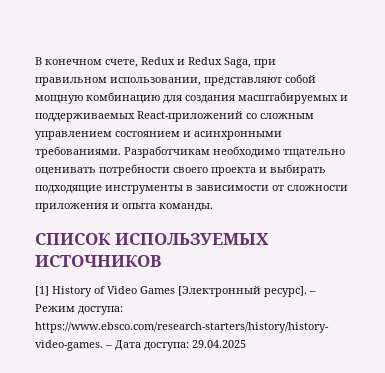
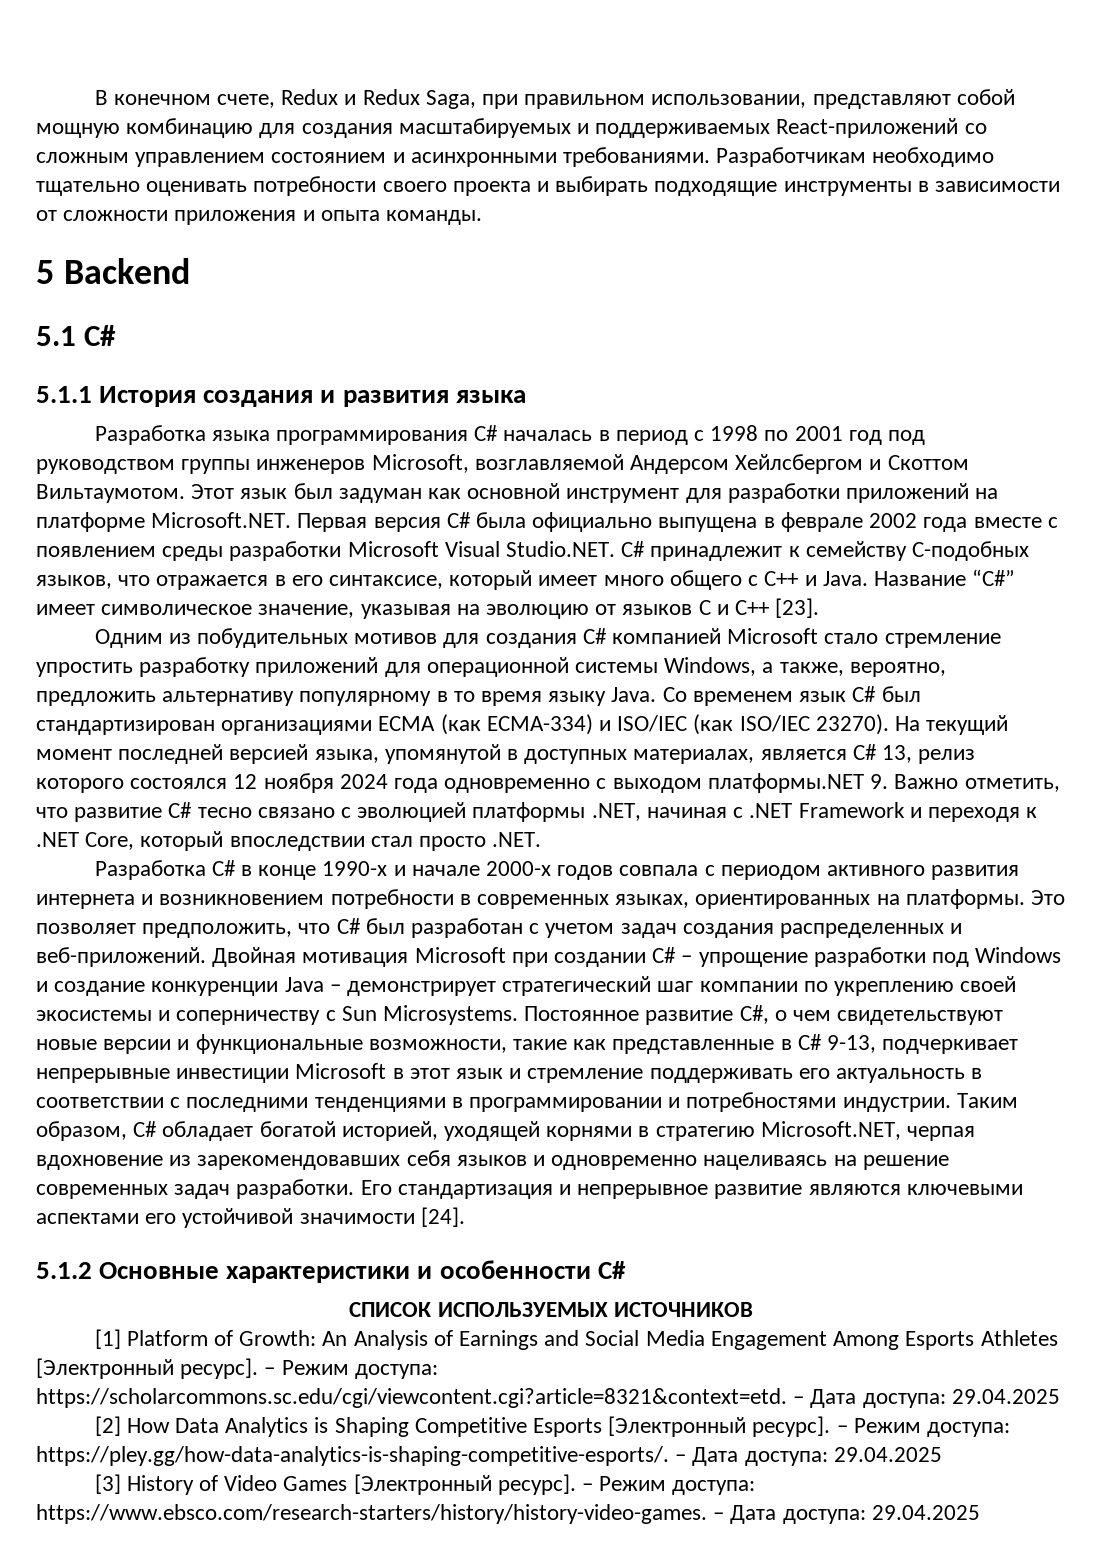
[35,233,269,245] [35,255,161,267] [35,286,49,296] СПИСОК ИСПОЛЬЗУЕМЫХ ИСТОЧНИКОВ // [1] -> [36,258,190,284] [36,325,117,346] [36,386,526,407] [94,425,926,445] [36,454,969,474] [36,483,999,503] [36,512,1058,532] [36,541,1030,561] [36,569,1016,590] [36,598,820,619] [94,628,1001,648] [36,657,946,677] [36,686,921,706] [36,714,1009,735] [36,744,976,764] [36,773,1060,793] [36,802,1038,822] [36,831,542,851] [94,860,1020,880] [36,889,1066,909] [36,918,963,938] [36,947,1062,967] [36,976,1017,996] [36,1005,1004,1025] [36,1034,1019,1054] [36,1063,983,1083] [36,1092,1018,1112] [36,1121,976,1141] [36,1150,949,1170] [36,1179,1023,1199] [36,1207,465,1228] [36,1260,626,1283] [349,1302,753,1317] [94,1329,1058,1350] [36,1358,438,1379] [36,1388,1060,1408] [94,1416,1011,1437] [36,1446,942,1466] [94,1474,121,1494] 5 Backend // 5.1 C# // 5.1.1 История создания и развития языка // Разработка языка программирования C# началась в период с 1998 по 2001 год под руководством группы инженеров Microsoft, возглавляемой Андерсом Хейлсбергом и Скоттом Вильтаумотом. Этот язык был задуман как основной инструмент для разработки приложений на платформе Microsoft.NET. Первая версия C# была официально выпущена в феврале 2002 года вместе с появлением среды разработки Microsoft Visual Studio.NET. C# принадлежит к семейству C-подобных языков, что отражается в его синтаксисе, который имеет много общего с C++ и Java. Название “C#” имеет символическое значение, указывая на эволюцию от языков C и C++ [23]. // Одним из побудительных мотивов для создания C# компанией Microsoft стало стремление упростить разработку приложений для операционной системы Windows, а также, вероятно, предложить альтернативу популярному в то время языку Java. Со временем язык C# был стандартизирован организациями ECMA (как ECMA-334) и ISO/IEC (как ISO/IEC 23270). На текущий момент последней версией языка, упомянутой в доступных материалах, является C# 13, релиз которого состоялся 12 ноября 2024 года одновременно с выходом платформы.NET 9. Важно отметить, что развитие C# тесно связано с эволюцией платформы .NET, начиная с .NET Framework и переходя к .NET Core, который впоследствии стал просто .NET. // Разработка C# в конце 1990-х и начале 2000-х годов совпала с периодом активного развития интернета и возникновением потребности в современных языках, ориентированных на платформы. Это позволяет предположить, что C# был разработан с учетом задач создания распределенных и веб-приложений. Двойная мотивация Microsoft при создании C# – упрощение разработки под Windows и создание конкуренции Java – демонстрирует стратегический шаг компании по укреплению своей экосистемы и соперничеству с Sun Microsystems. Постоянное развитие C#, о чем свидетельствуют новые версии и функциональные возможности, такие как представленные в C# 9-13, подчеркивает непрерывные инвестиции Microsoft в этот язык и стремление поддерживать его актуальность в соответствии с последними тенденциями в программировании и потребностями индустрии. Таким образом, C# обладает богатой историей, уходящей корнями в стратегию Microsoft.NET, черпая вдохновение из зарекомендовавших себя языков и одновременно нацеливаясь на решение современных задач разработки. Его стандартизация и непрерывное развитие являются ключевыми аспектами его устойчивой значимости [24]. // 5.1.2 Основные характеристики и особенности C# // СПИСОК ИСПОЛЬЗУЕМЫХ ИСТОЧНИКОВ // [1] Platform of Growth: An Analysis of Earnings and Social Media Engagement Among Esports Athletes [Электронный ресурс]. – Режим доступа: https://scholarcommons.sc.edu/cgi/viewcontent.cgi?article=8321&context=etd. – Дата доступа: 29.04.2025 // [2] How Data Analytics is Shaping Competitive Esports [Электронный ресурс]. – Режим доступа: https://pley.gg/how-data-analytics-is-shaping-competitive-esports/. – Дата доступа: 29.04.2025 // [3]

